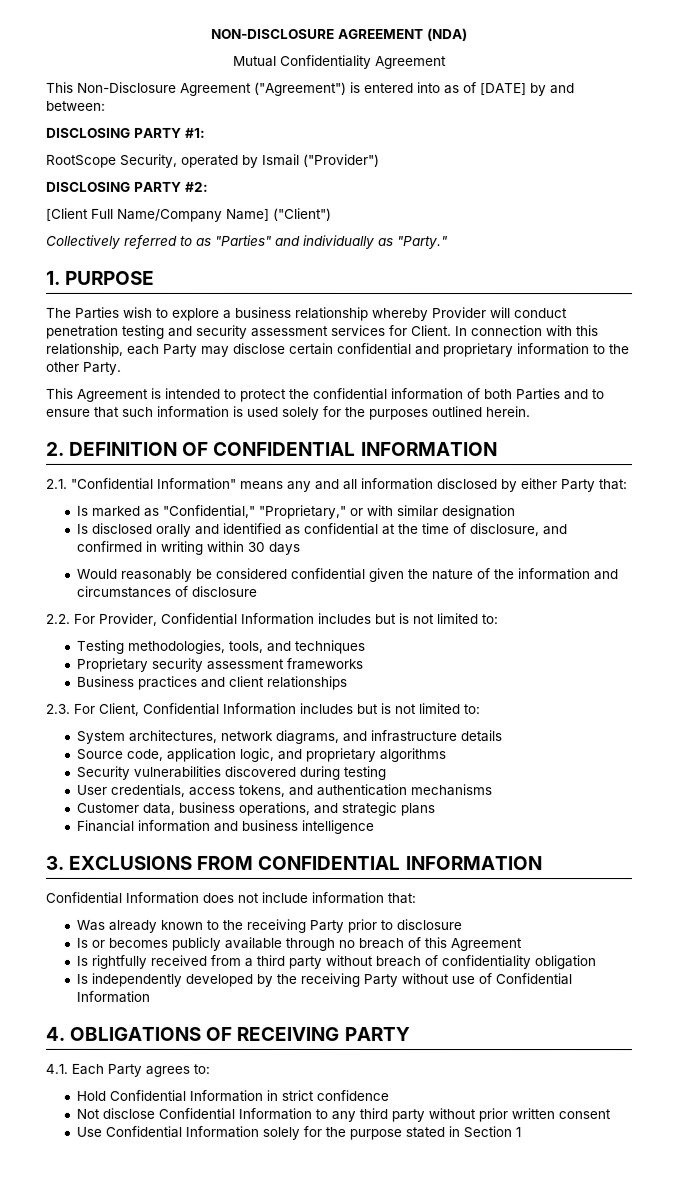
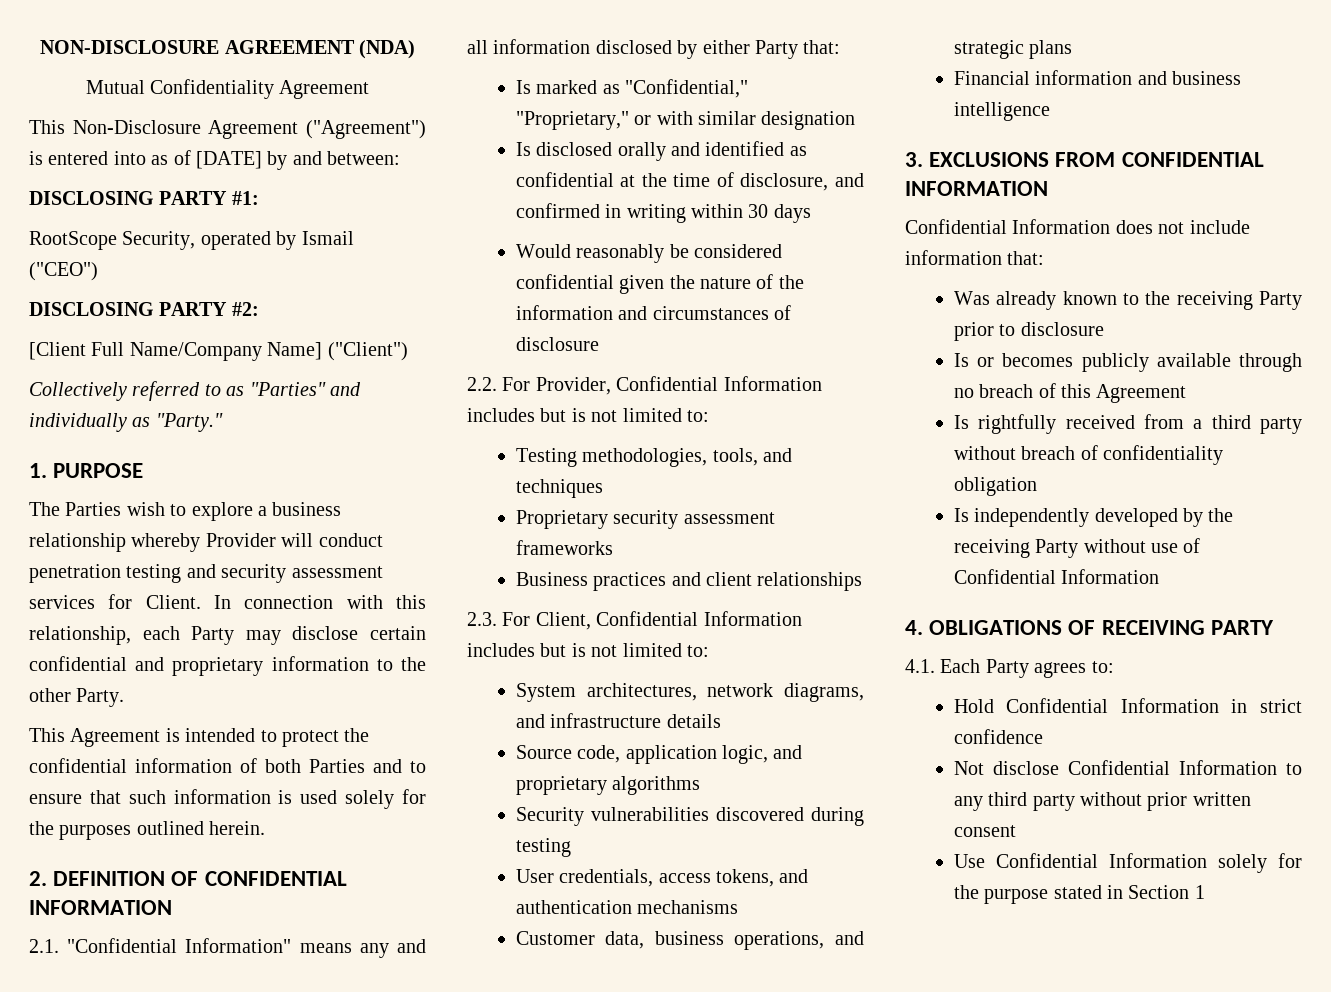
[303,153,380,168] ("Provider") -> [29,262,98,281] ("CEO")

